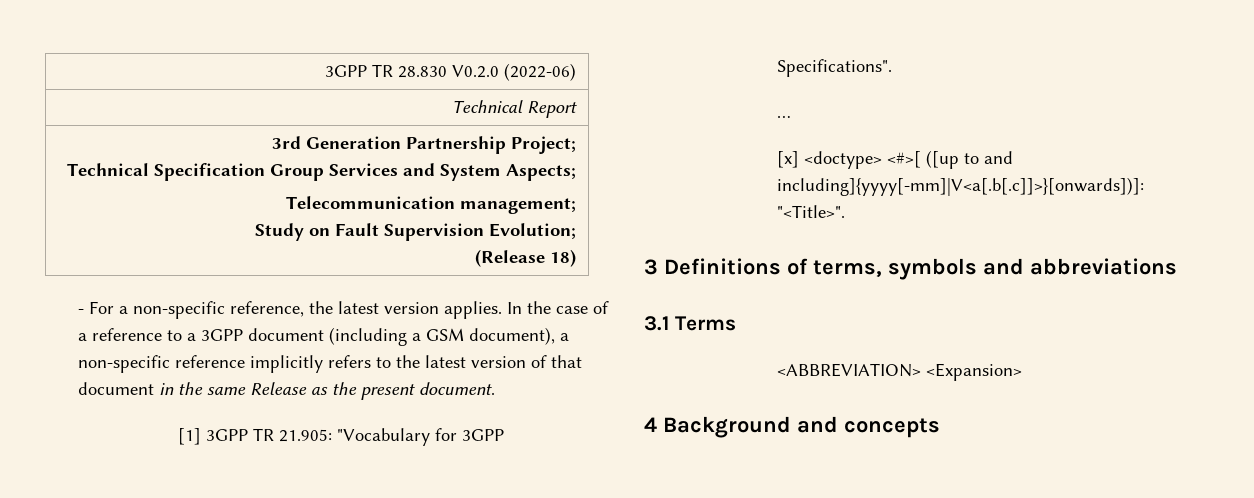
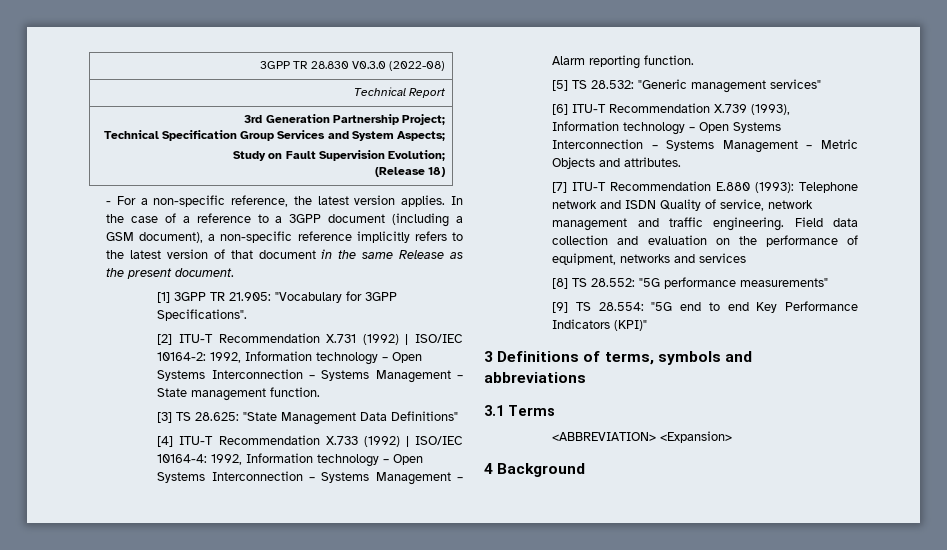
[452,63,577,81] V0.2.0 (2022-06) -> [351,61,445,71] V0.3.0 (2022-08)
[286,196,577,214] // Telecommunication management; -> (445, 136) none
[777,115,792,118] [777,150,1014,169] [777,177,1145,196] [777,205,846,218] … // [x] <doctype> <#>[ ([up to and including]{yyyy[-mm]|V<a[.b[.c]]>}[onwards])]: "<Title>". -> [157,333,463,345] [157,351,423,365] [157,369,463,383] [157,387,321,401] [157,411,459,425] [157,435,463,447] [157,453,424,467] [157,471,463,485] [552,55,695,69] [552,79,822,93] [552,103,791,115] [552,121,782,135] [552,139,858,153] [552,157,682,169] [552,181,858,193] [552,199,814,211] [552,217,858,231] [552,235,858,247] [552,253,747,265] [552,277,829,289] [552,301,858,313] [552,319,648,331] [2] ITU-T Recommendation X.731 (1992) | ISO/IEC 10164-2: 1992, Information technology – Open Systems Interconnection – Systems Management – State management function. // [3] TS 28.625: "State Management Data Definitions" // [4] ITU-T Recommendation X.733 (1992) | ISO/IEC 10164-4: 1992, Information technology – Open Systems Interconnection – Systems Management – Alarm reporting function. // [5] TS 28.532: "Generic management services" // [6] ITU-T Recommendation X.739 (1993), Information technology – Open Systems Interconnection – Systems Management – Metric Objects and attributes. // [7] ITU-T Recommendation E.880 (1993): Telephone network and ISDN Quality of service, network management and traffic engineering. Field data collection and evaluation on the performance of equipment, networks and services // [8] TS 28.552: "5G performance measurements" // [9] TS 28.554: "5G end to end Key Performance Indicators (KPI)"
[797,416,940,438] and concepts -> (586, 470) none

